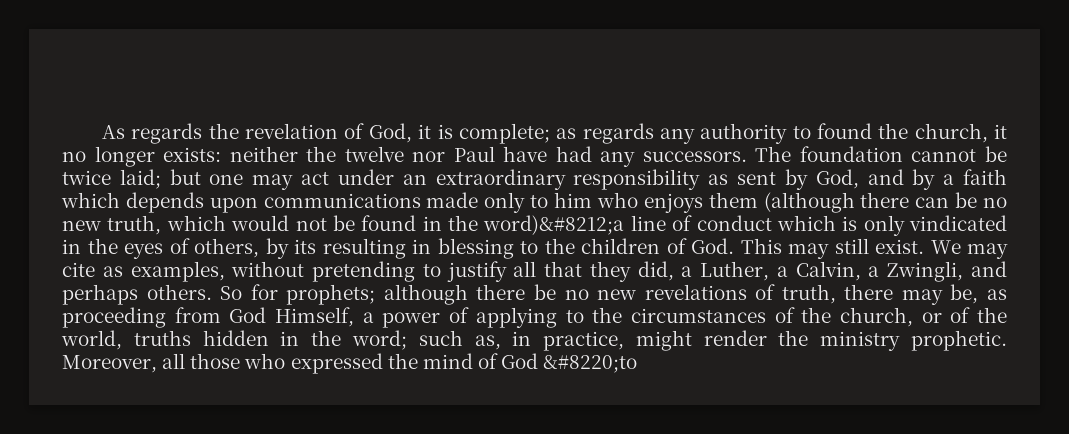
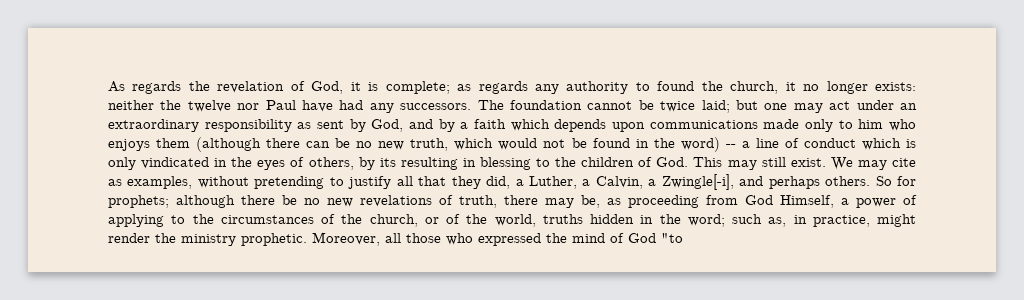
[483,215,625,235] word)&#8212;a -> [680,137,750,152] word) -- a
[887,261,964,282] Zwingli, -> [661,174,734,190] Zwingle[-i],
[543,355,638,373] &#8220;to -> [661,233,683,243] "to

